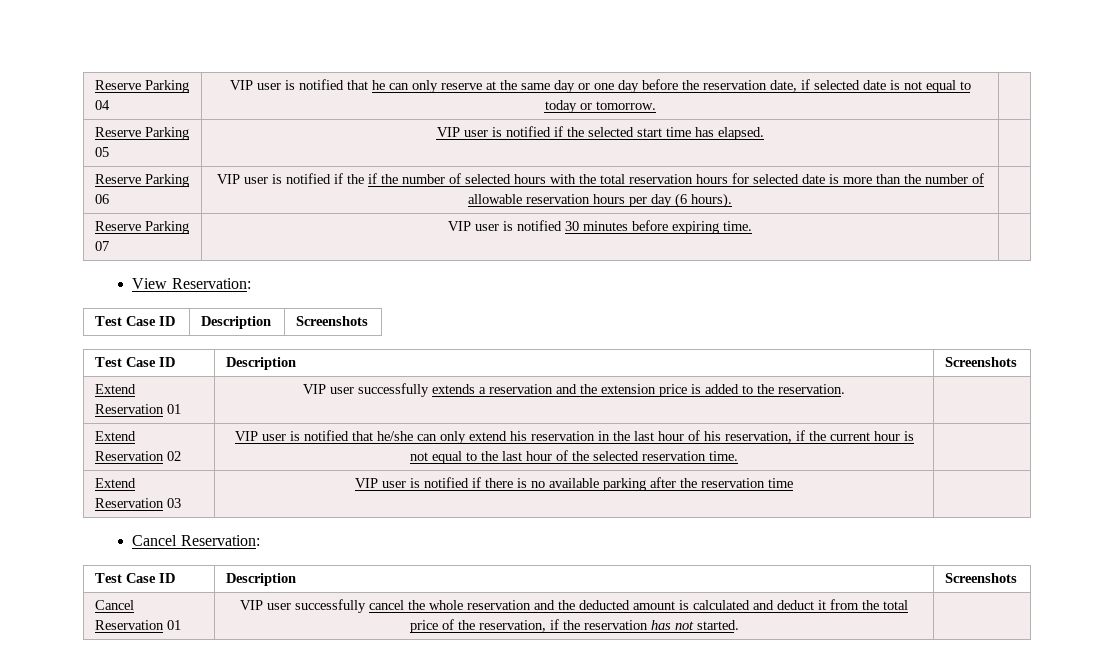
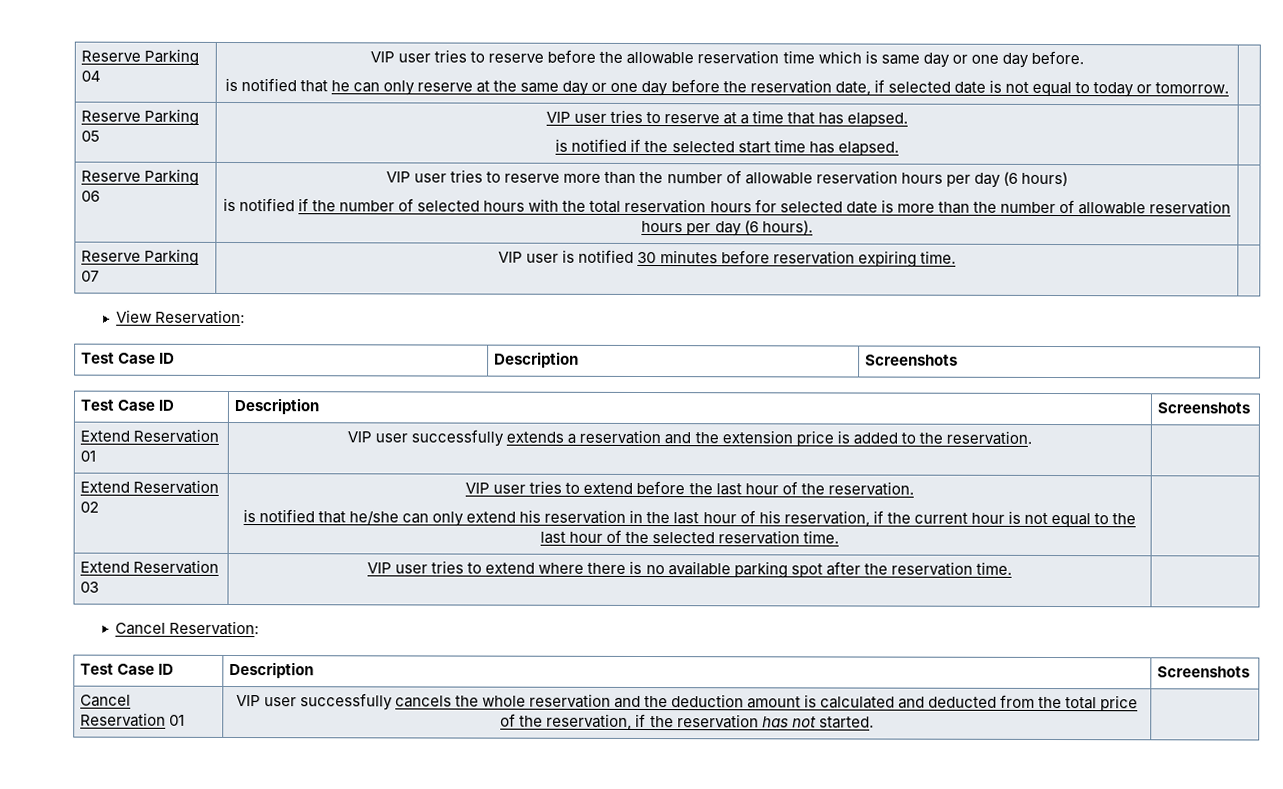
(281, 86) none -> [434,49,1084,68] tries to reserve before the allowable reservation time which is same day or one day before. //
(488, 133) none -> [609,109,909,127] tries to reserve at a time that has elapsed. //
[271,173,398,184] is notified if the if the -> [450,169,1068,188] [222,197,337,212] tries to reserve more than the number of allowable reservation hours per day (6 hours) // is notified if the
(668, 225) none -> [772,250,855,265] reservation
(286, 437) none -> [529,480,914,496] tries to extend before the last hour of the reservation. //
[410,477,481,488] is notified if -> [431,560,585,574] tries to extend where
(646, 484) none -> [790,563,823,578] spot
[768,478,793,488] time -> [975,561,1012,575] time.
[369,600,404,610] cancel -> [394,695,452,708] cancels
[579,600,630,610] deducted -> [671,694,745,708] deduction
[777,600,826,610] deduct it -> [928,696,998,708] deducted

